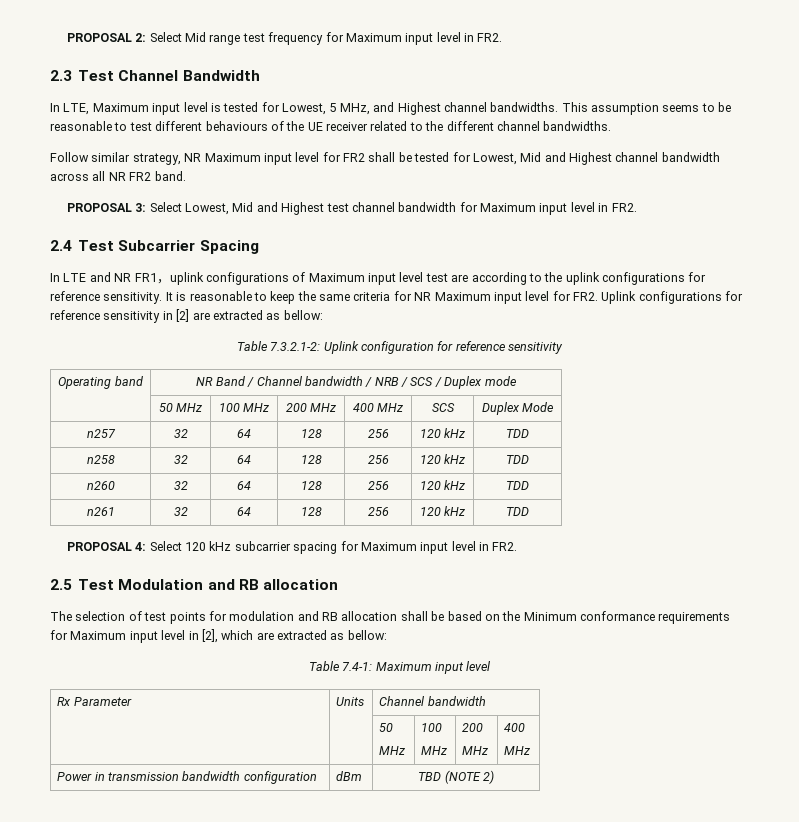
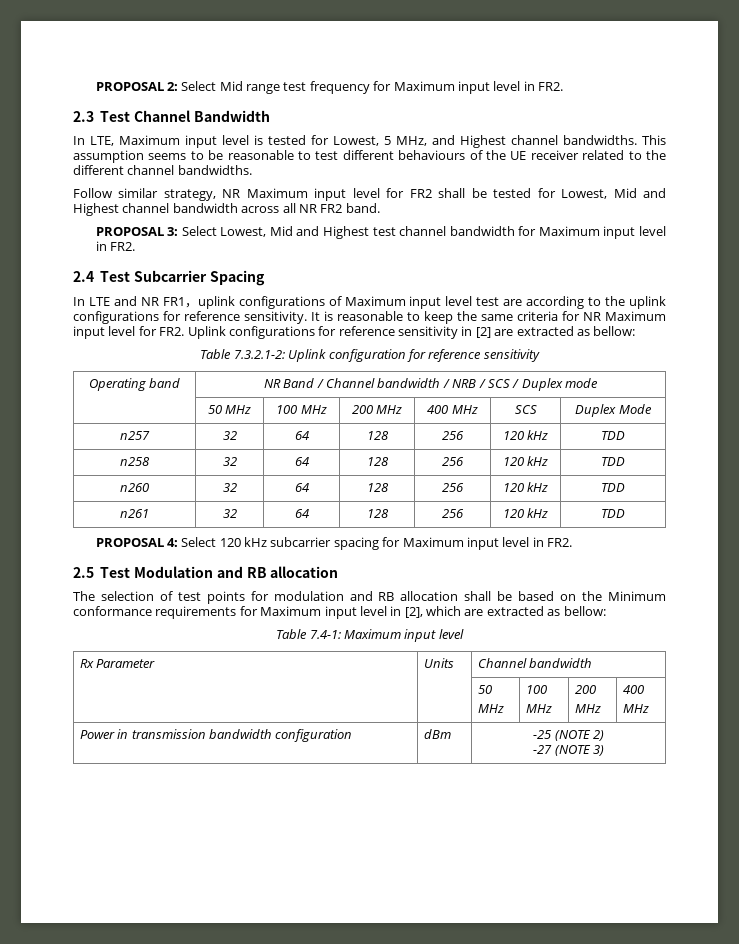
[418,772,442,781] TBD -> [533,730,552,739] -25
(494, 777) none -> [533,745,604,756] // -27 (NOTE 3)

